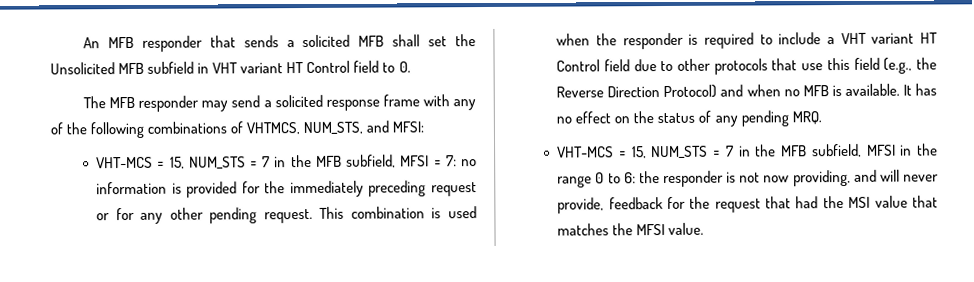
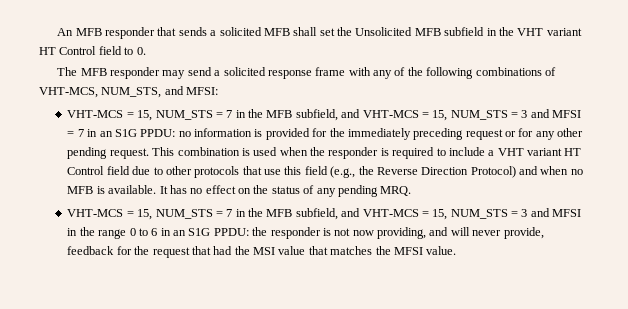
(210, 68) none -> [498,27,514,36] the
[246,122,301,135] VHTMCS, -> [39,87,98,98] VHT-MCS,
[400,155,457,167] MFSI = 7: -> [341,109,582,121] [67,129,176,137] and VHT-MCS = 15, NUM_STS = 3 and MFSI = 7 in an S1G PPDU:
(862, 150) none -> [341,208,550,220] and VHT-MCS = 15, NUM_STS = 3 and
[623,172,636,184] 6: -> [151,228,249,236] 6 in an S1G PPDU:

